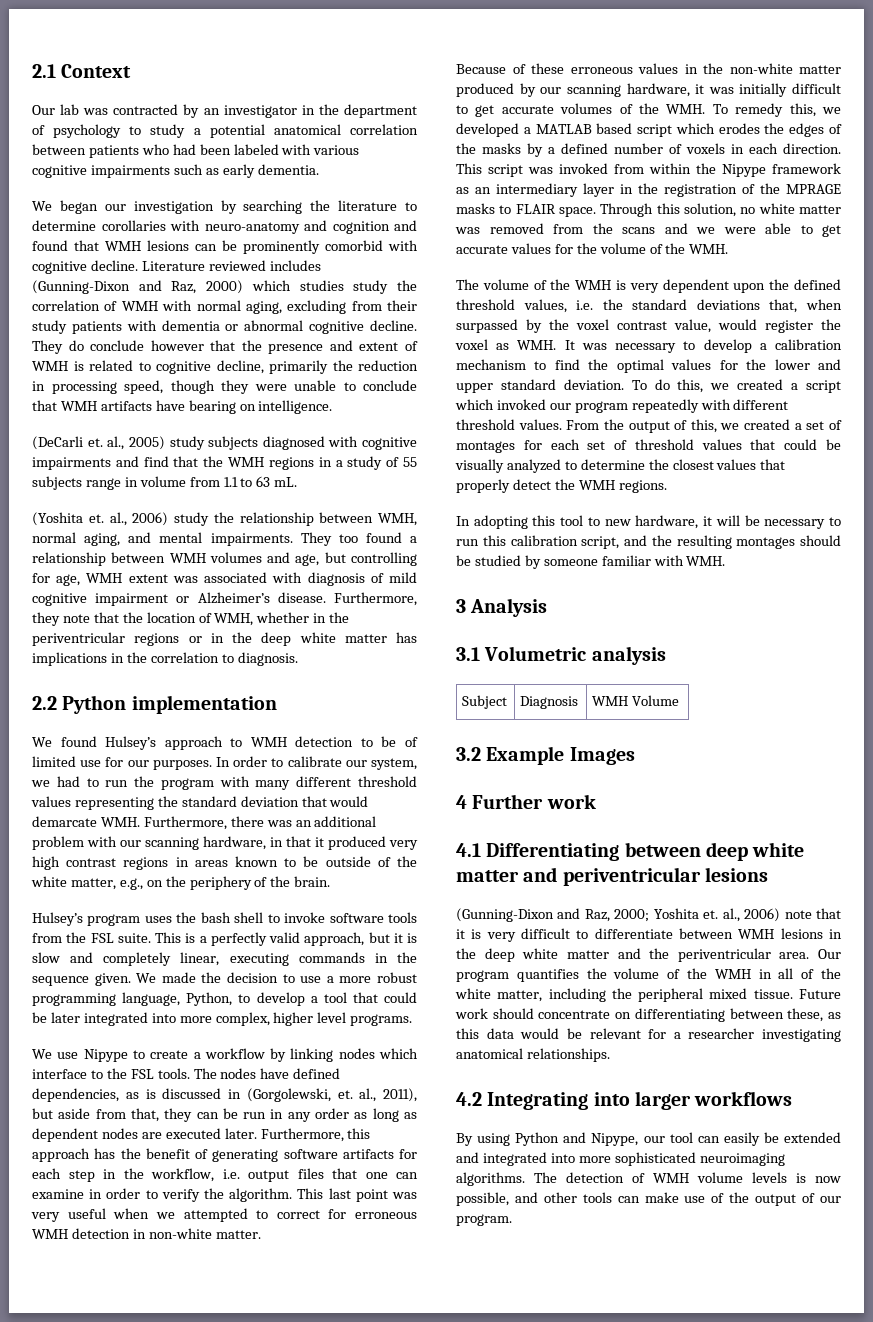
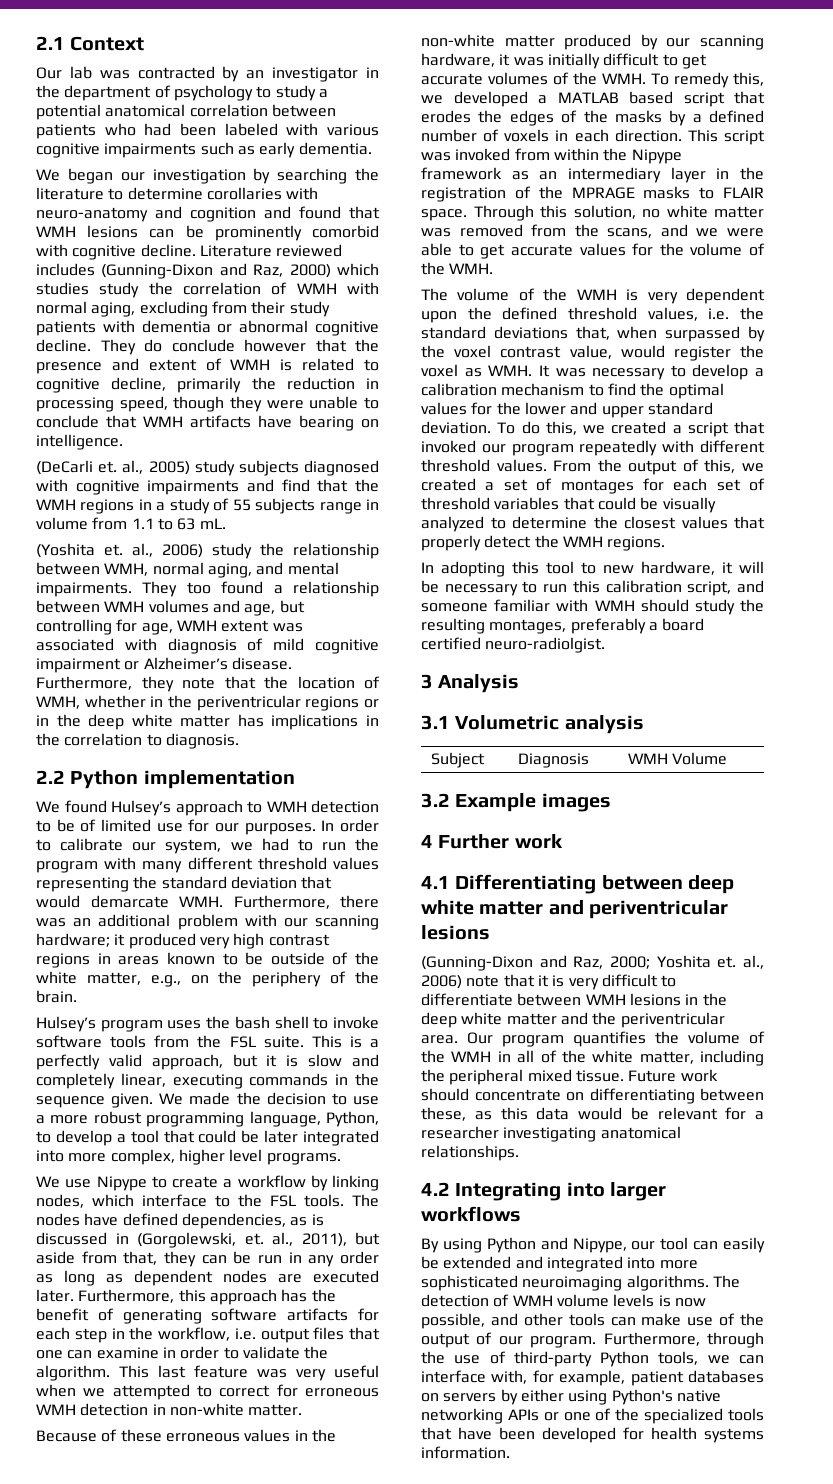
[203,836,311,850] hardware, in that -> [36,933,110,947] hardware;
[338,1048,375,1059] nodes -> [36,1194,84,1208] nodes,
[161,1189,200,1202] verify -> [242,1346,300,1359] validate
[355,1189,388,1202] point -> [194,1365,248,1378] feature
[675,123,715,134] which -> [734,91,765,104] that
[622,227,655,234] scans -> [607,228,653,238] scans,
[455,399,494,410] which -> [734,421,765,434] that
[701,439,742,450] values -> [494,497,560,510] variables
[651,535,841,549] [456,555,726,569] the resulting montages should be studied by someone familiar with WMH. -> [421,599,764,615] [421,618,705,634] [421,637,606,653] someone familiar with WMH should study the resulting montages, preferably a board certified neuro-radiolgist.
[569,747,635,765] Images -> [541,793,611,812] images
(512, 1220) none -> [603,1332,764,1348] [421,1351,764,1367] [421,1370,764,1386] [421,1389,721,1405] [421,1408,764,1424] [421,1427,764,1443] [421,1446,510,1459] Furthermore, through the use of third-party Python tools, we can interface with, for example, patient databases on servers by either using Python's native networking APIs or one of the specialized tools that have been developed for health systems information.

